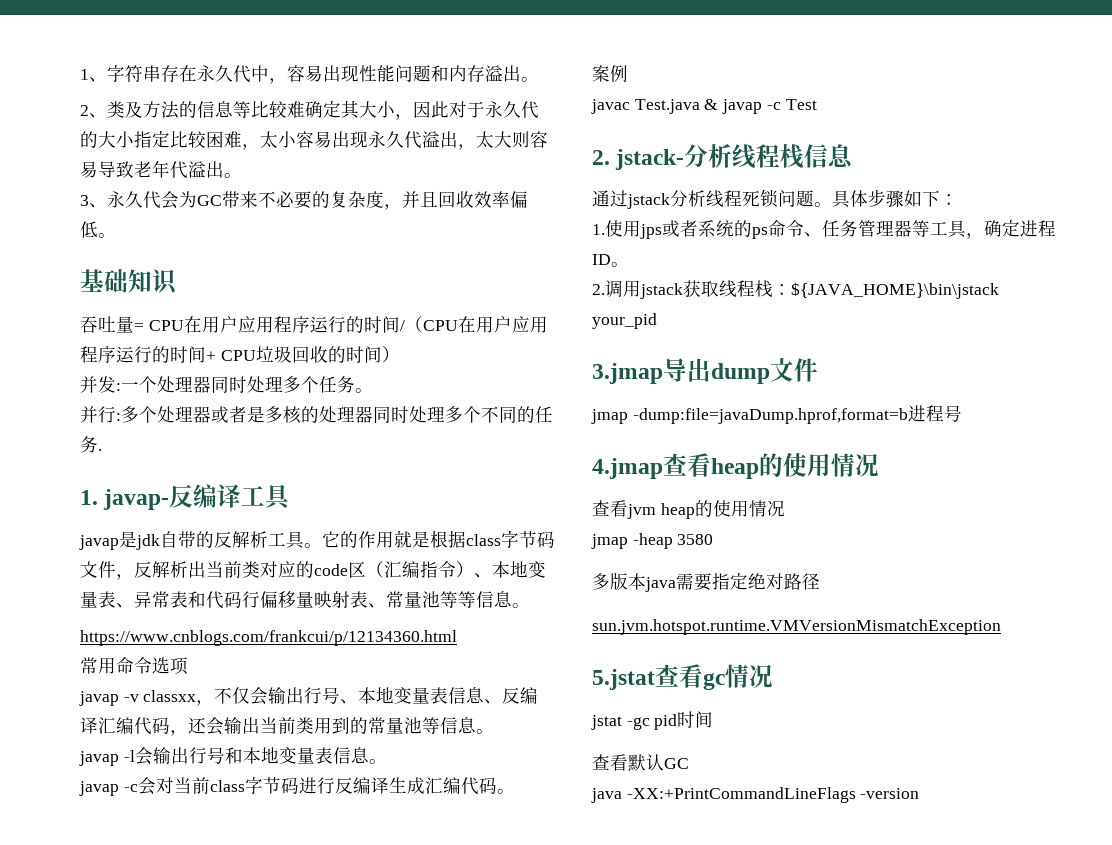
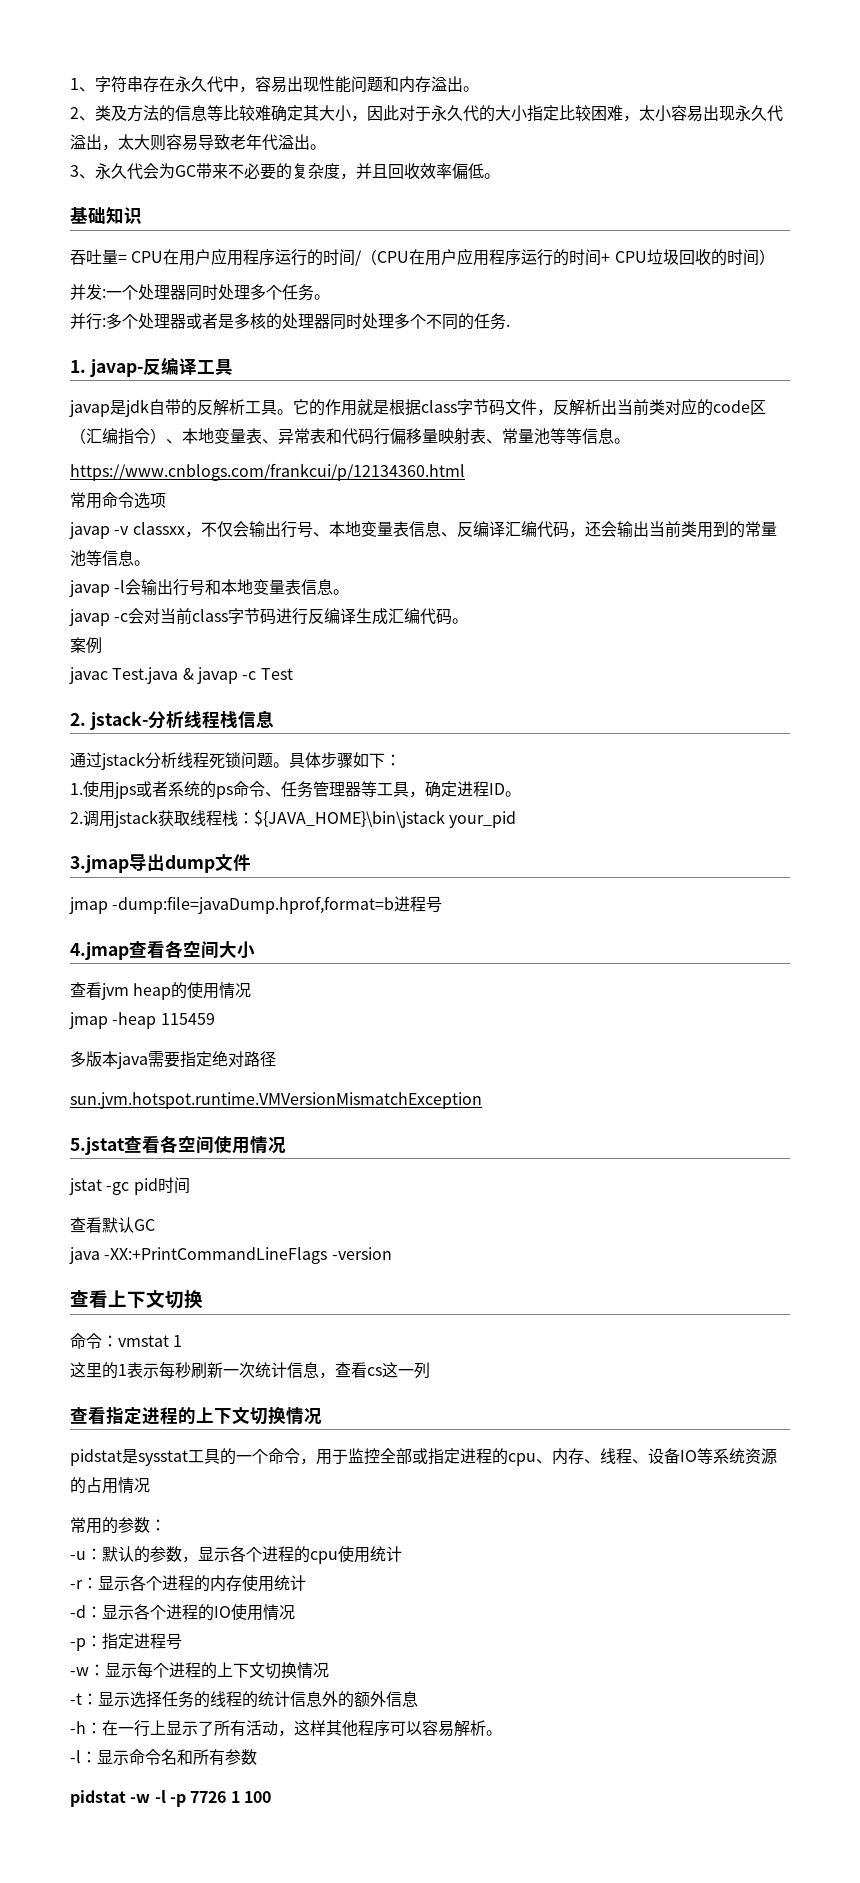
[711,453,879,479] heap的使用情况 -> [165,940,255,959] 各空间大小
[677,534,714,545] 3580 -> [160,1013,215,1025] 115459
[703,673,725,690] gc -> [160,1135,250,1154] 各空间使用
(920, 793) none -> [70,1290,203,1309] [70,1333,183,1349] [70,1362,430,1379] [70,1406,322,1425] [70,1448,777,1466] [70,1477,150,1494] [70,1517,166,1534] [70,1546,402,1564] [70,1575,306,1592] [70,1604,295,1621] [70,1633,182,1651] [70,1662,329,1679] [70,1691,418,1708] [70,1720,502,1737] [70,1749,257,1766] [70,1790,271,1807] // 查看上下文切换 // 命令：vmstat 1 // 这里的1表示每秒刷新一次统计信息，查看cs这一列 // 查看指定进程的上下文切换情况 // pidstat是sysstat工具的一个命令，用于监控全部或指定进程的cpu、内存、线程、设备IO等系统资源的占用情况 // 常用的参数： // -u：默认的参数，显示各个进程的cpu使用统计 // -r：显示各个进程的内存使用统计 // -d：显示各个进程的IO使用情况 // -p：指定进程号 // -w：显示每个进程的上下文切换情况 // -t：显示选择任务的线程的统计信息外的额外信息 // -h：在一行上显示了所有活动，这样其他程序可以容易解析。 // -l：显示命令名和所有参数 // pidstat -w -l -p 7726 1 100

